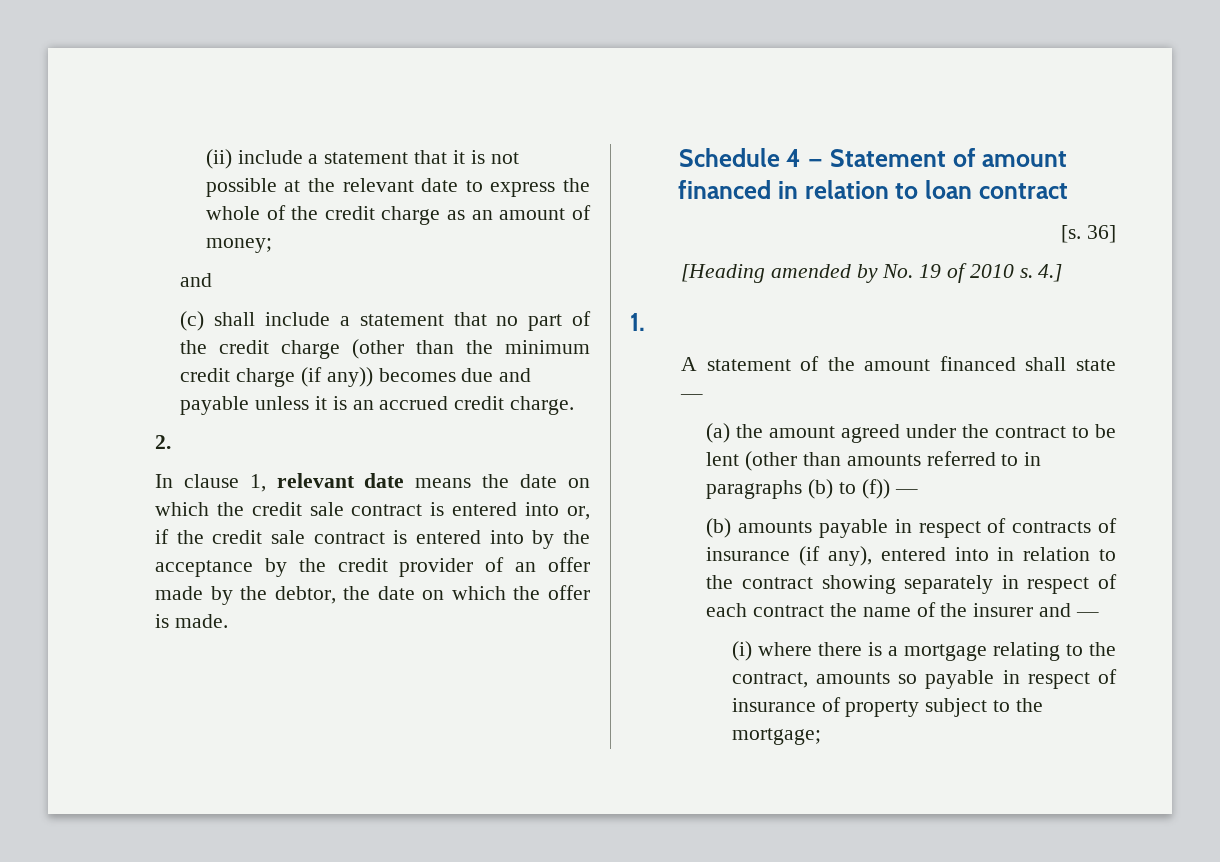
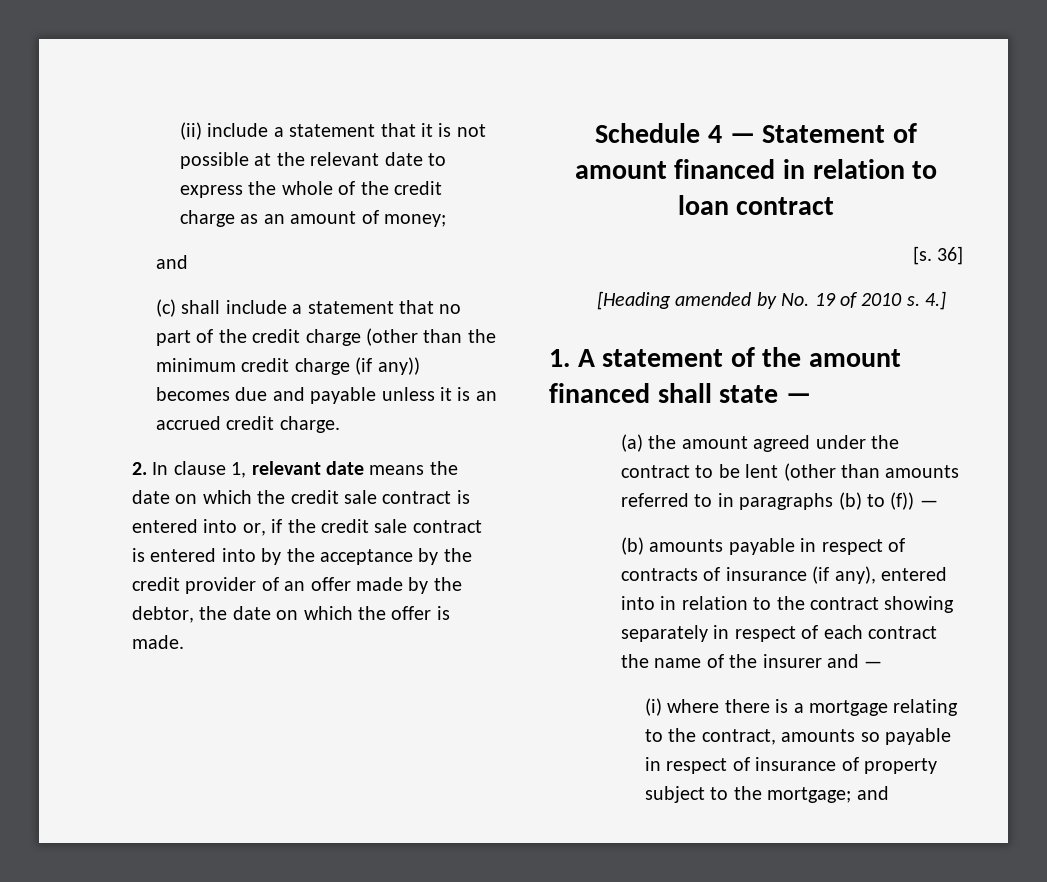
(171, 442) // -> (148, 468) none
(645, 322) // -> (570, 358) none
(821, 736) none -> [856,786,889,800] and

